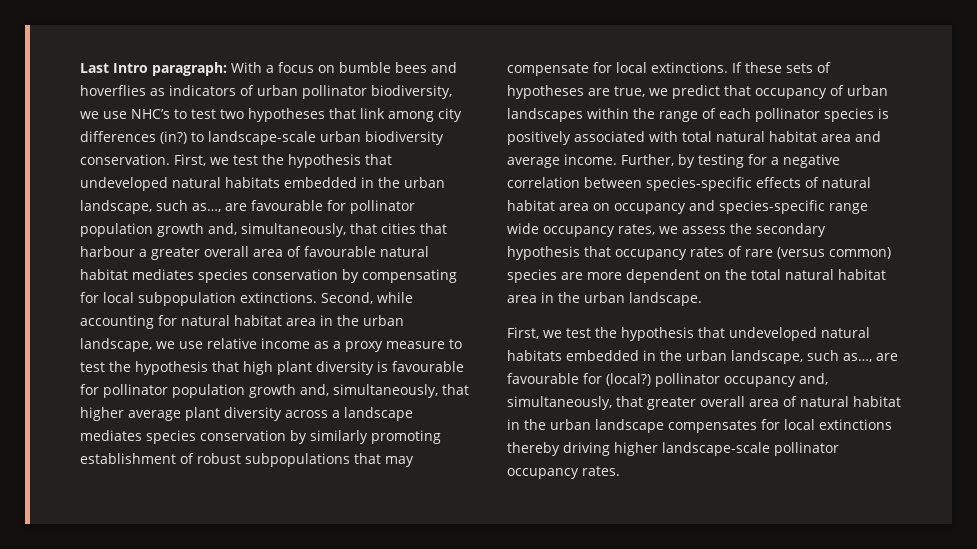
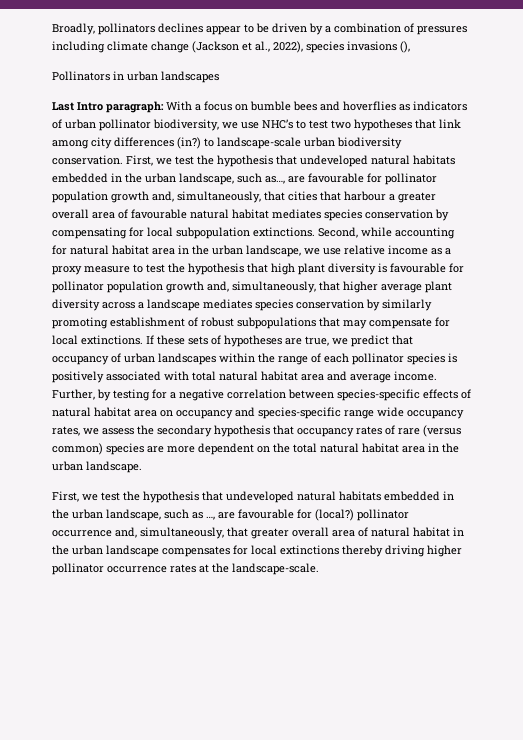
(80, 68) none -> [52,23,467,35] [52,41,410,53] [52,71,219,83] Broadly, pollinators declines appear to be driven by a combination of pressures including climate change (Jackson et al., 2022), species invasions (), // Pollinators in urban landscapes //
[843,353,872,362] as…, -> [192,512,215,520] as …,
[724,376,796,387] occupancy -> [52,530,112,537] occurrence
[662,442,839,456] [507,466,620,479] landscape-scale pollinator occupancy rates. -> [52,563,319,575] pollinator occurrence rates at the landscape-scale.

